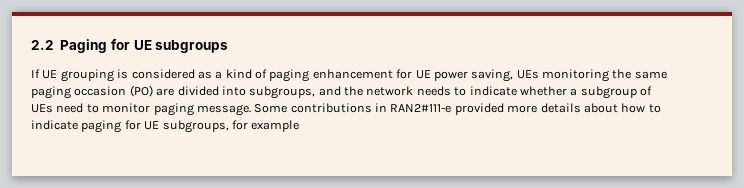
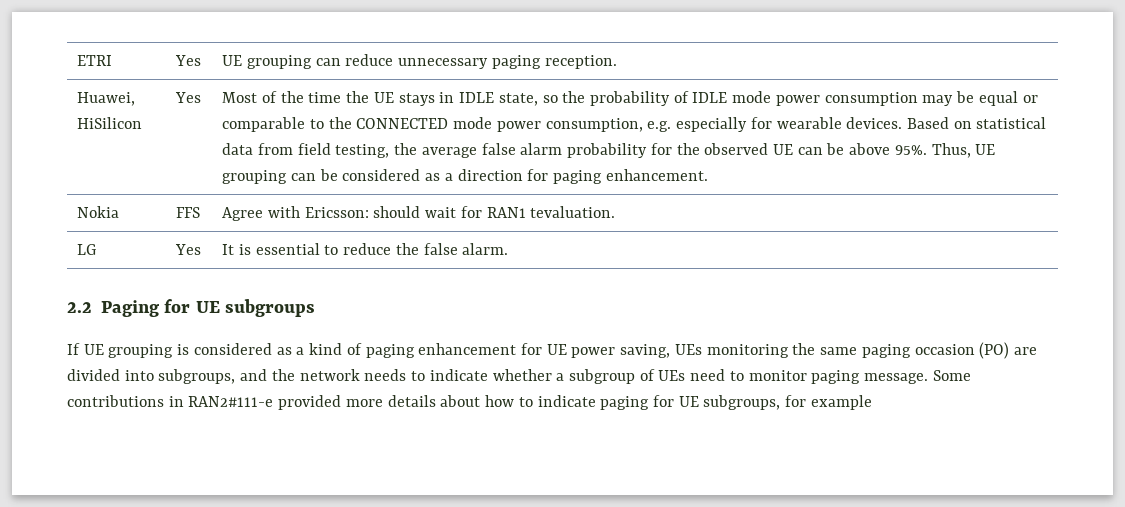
(31, 45) none -> [77,55,113,66] [175,55,202,66] [222,54,617,69] [77,92,136,106] [77,117,143,129] [175,92,202,103] [222,91,1038,106] [222,117,1047,132] [222,143,996,158] [222,169,708,184] [77,206,120,218] [176,207,201,218] [222,206,616,221] [77,244,97,255] [175,244,202,255] [222,243,509,255] ETRI | Yes | UE grouping can reduce unnecessary paging reception. // Huawei, HiSilicon | Yes | Most of the time the UE stays in IDLE state, so the probability of IDLE mode power consumption may be equal or comparable to the CONNECTED mode power consumption, e.g. especially for wearable devices. Based on statistical data from field testing, the average false alarm probability for the observed UE can be above 95%. Thus, UE grouping can be considered as a direction for paging enhancement. // Nokia | FFS | Agree with Ericsson: should wait for RAN1 tevaluation. // LG | Yes | It is essential to reduce the false alarm. //

